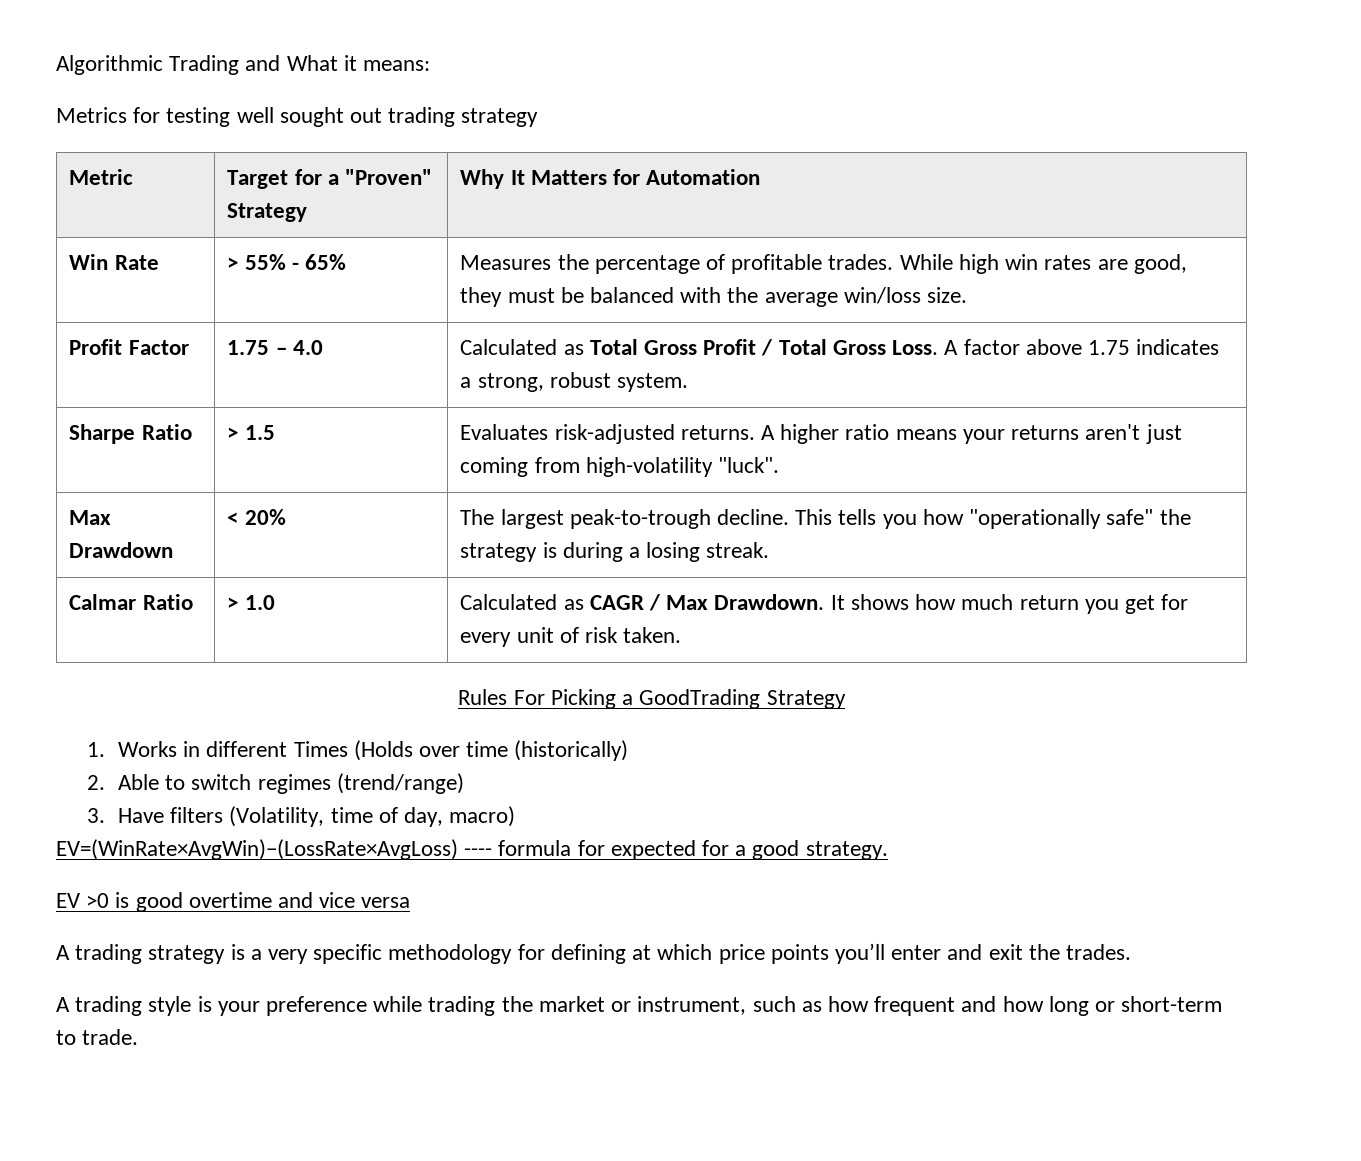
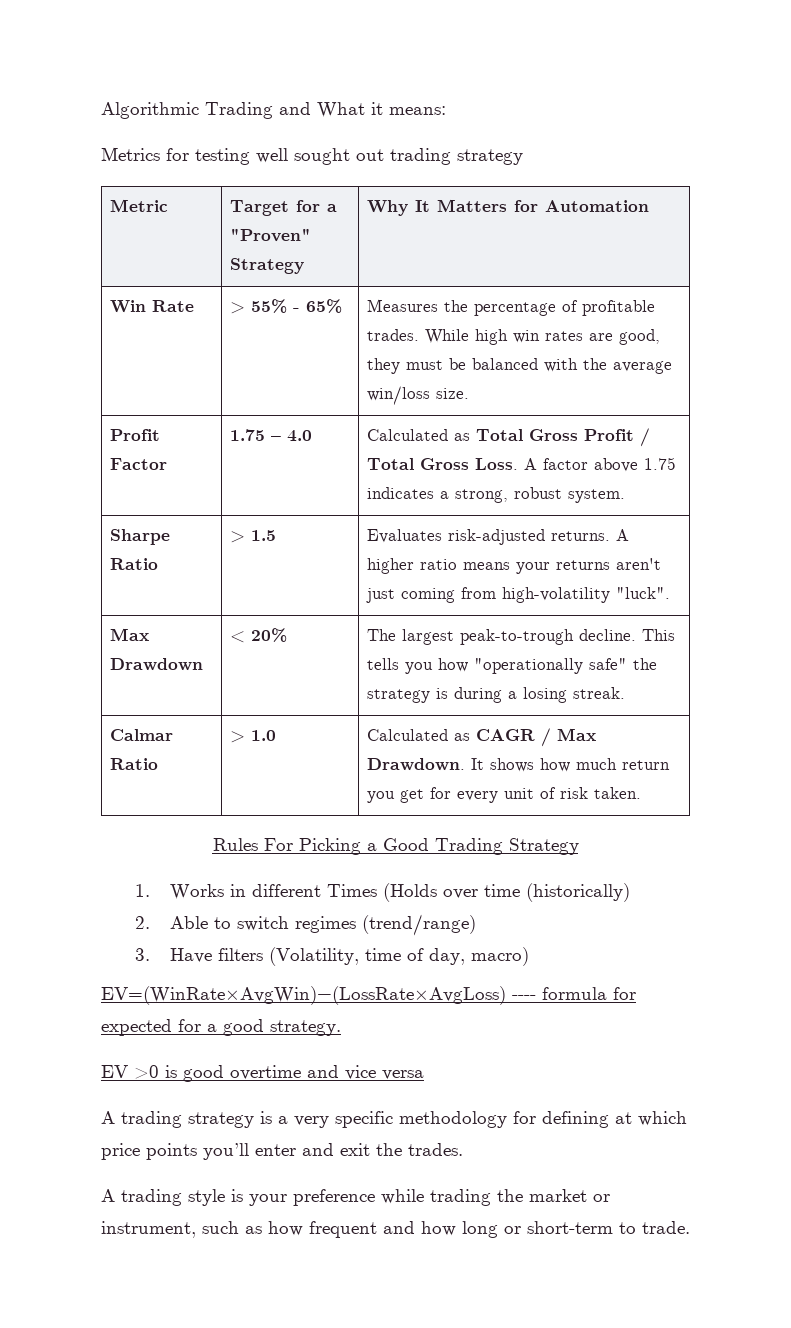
[639,689,761,709] GoodTrading -> [382,838,503,855] Good Trading

